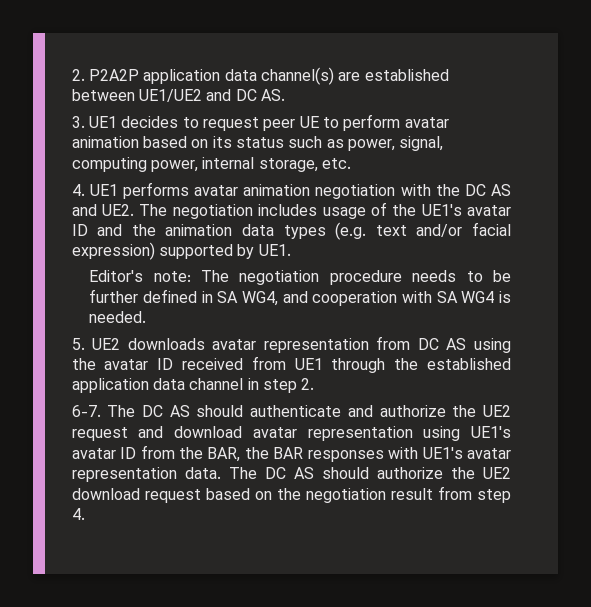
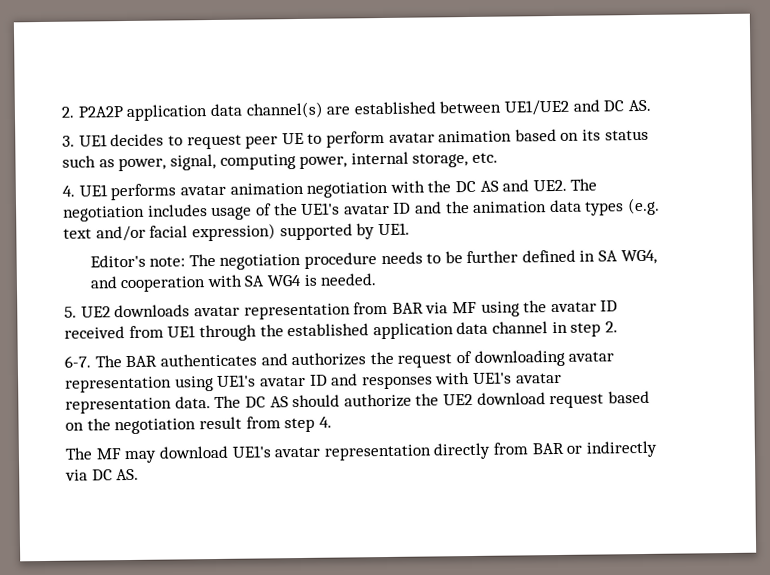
[417,338,467,350] DC AS -> [391,301,478,314] BAR via MF
[142,405,512,417] [71,426,243,441] DC AS should authenticate and authorize the UE2 request and download -> [125,349,565,368] BAR authenticates and authorizes the request of downloading
[140,445,304,462] from the BAR, the BAR -> [331,373,359,386] and
(85, 514) none -> [65,440,657,464] [65,468,140,481] // The MF may download UE1's avatar representation directly from BAR or indirectly via DC AS.

